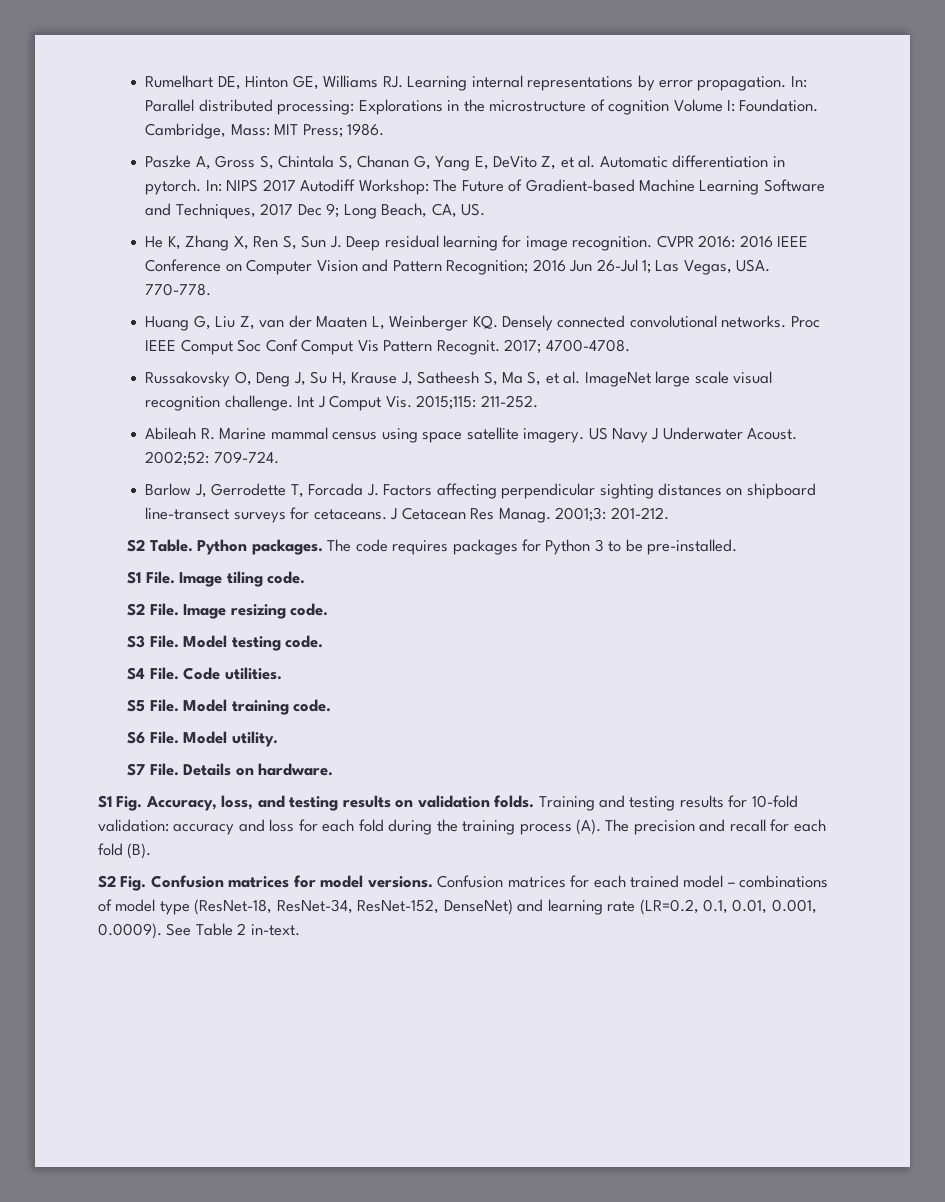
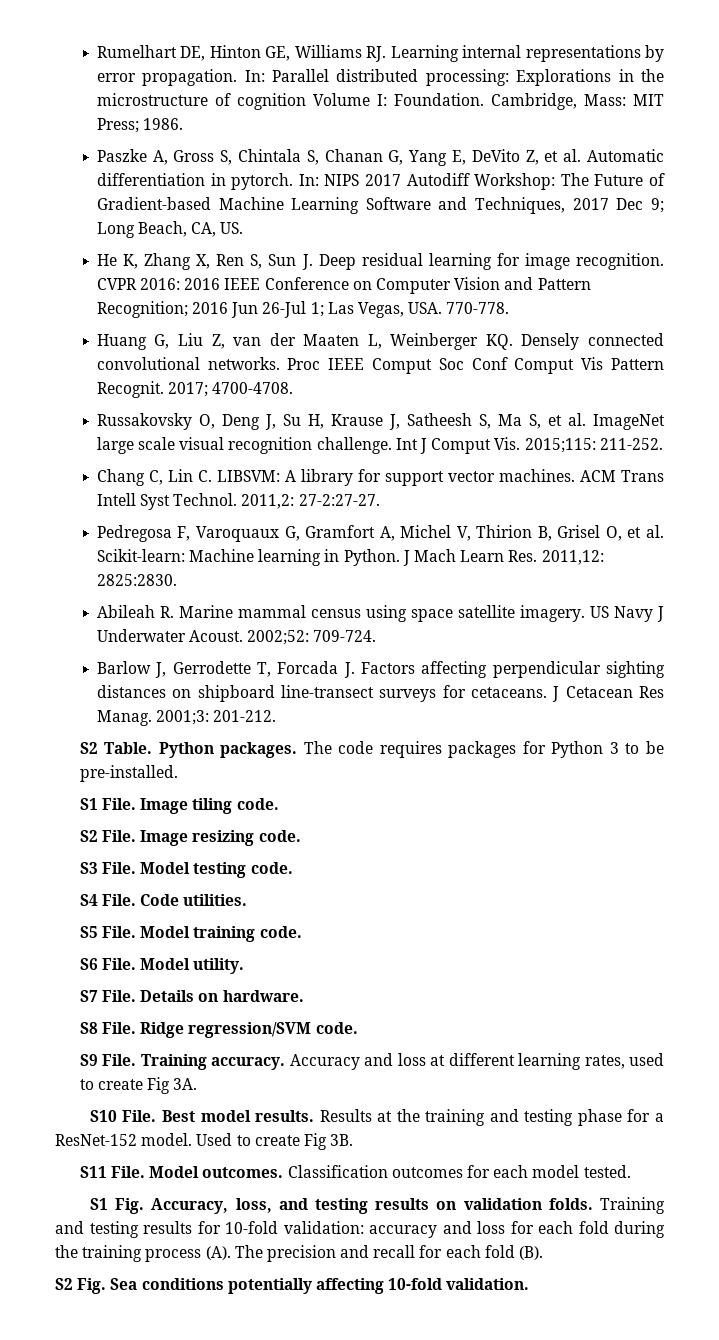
(538, 401) none -> [96,469,665,486] [96,493,380,510] [96,525,664,542] [96,549,604,566] [96,574,177,586] // Chang C, Lin C. LIBSVM: A library for support vector machines. ACM Trans Intell Syst Technol. 2011,2: 27-2:27-27. // Pedregosa F, Varoquaux G, Gramfort A, Michel V, Thirion B, Grisel O, et al. Scikit-learn: Machine learning in Python. J Mach Learn Res. 2011,12: 2825:2830.
(334, 769) none -> [79,1022,358,1038] [79,1053,664,1070] [79,1077,198,1094] [89,1109,665,1126] [55,1133,354,1150] [79,1165,631,1178] // S8 File. Ridge regression/SVM code. // S9 File. Training accuracy. Accuracy and loss at different learning rates, used to create Fig 3A. // S10 File. Best model results. Results at the training and testing phase for a ResNet-152 model. Used to create Fig 3B. // S11 File. Model outcomes. Classification outcomes for each model tested.
[150,875,829,888] [98,899,817,915] [98,923,300,939] Confusion matrices for model versions. Confusion matrices for each trained model – combinations of model type (ResNet-18, ResNet-34, ResNet-152, DenseNet) and learning rate (LR=0.2, 0.1, 0.01, 0.001, 0.0009). See Table 2 in-text. -> [110,1278,530,1294] Sea conditions potentially affecting 10-fold validation.

